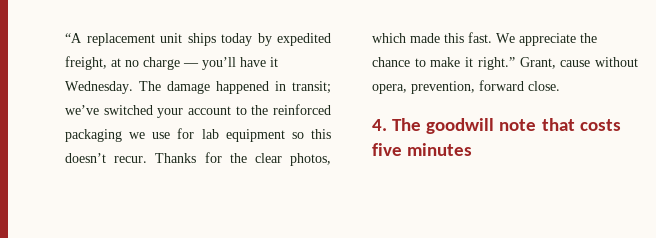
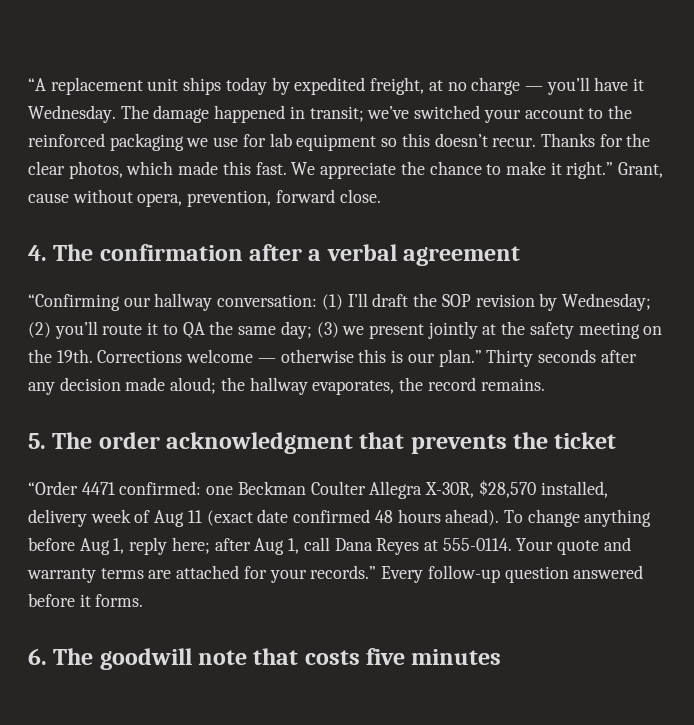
(422, 124) none -> [99,244,521,266] [28,293,651,311] [28,321,663,339] [28,349,637,367] [28,377,545,395] [28,432,617,454] [28,480,608,499] [28,509,652,527] [28,537,631,555] [27,565,644,583] [28,593,144,607] [28,648,94,665] confirmation after a verbal agreement // “Confirming our hallway conversation: (1) I’ll draft the SOP revision by Wednesday; (2) you’ll route it to QA the same day; (3) we present jointly at the safety meeting on the 19th. Corrections welcome — otherwise this is our plan.” Thirty seconds after any decision made aloud; the hallway evaporates, the record remains. // 5. The order acknowledgment that prevents the ticket // “Order 4471 confirmed: one Beckman Coulter Allegra X-30R, $28,570 installed, delivery week of Aug 11 (exact date confirmed 48 hours ahead). To change anything before Aug 1, reply here; after Aug 1, call Dana Reyes at 555-0114. Your quote and warranty terms are attached for your records.” Every follow-up question answered before it forms. // 6. The

